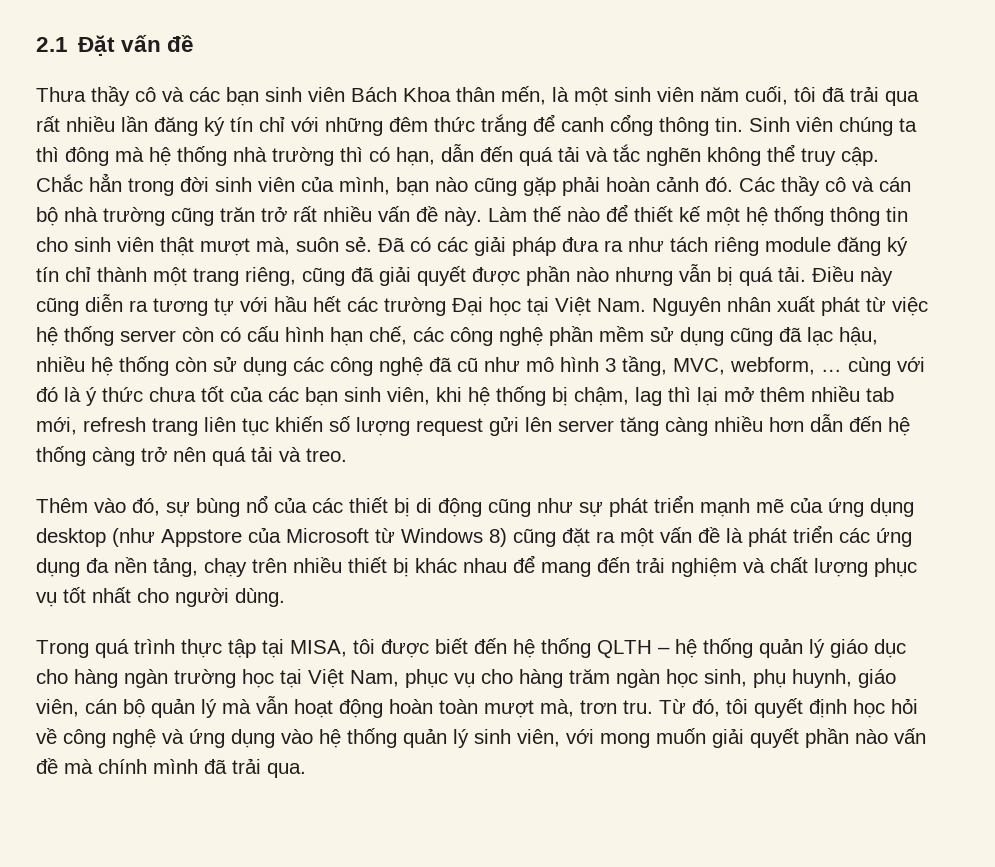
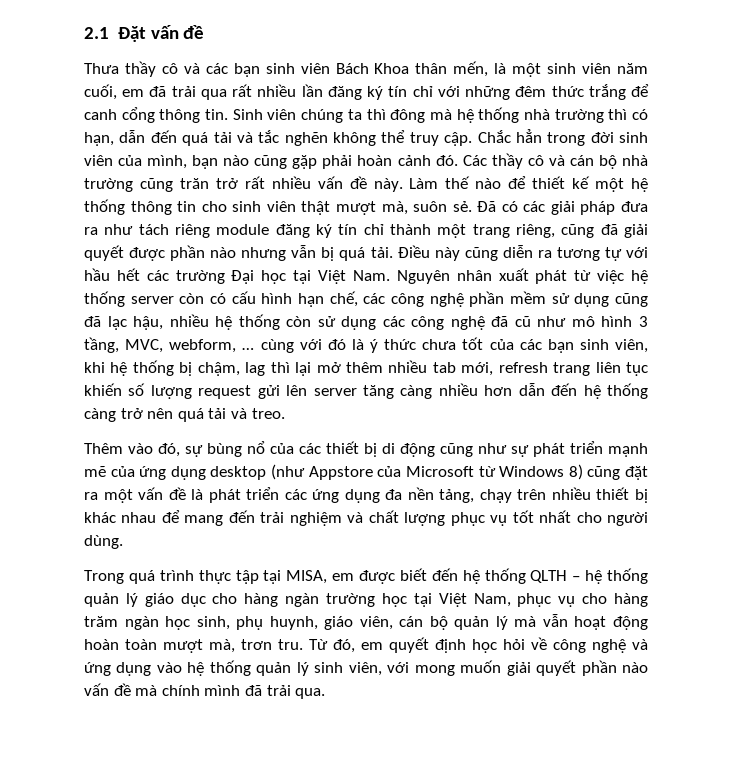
[794,87,816,102] tôi -> [122,89,145,97] em
[353,639,375,654] tôi -> [332,573,355,581] em
[726,699,748,714] tôi -> [361,642,383,650] em

